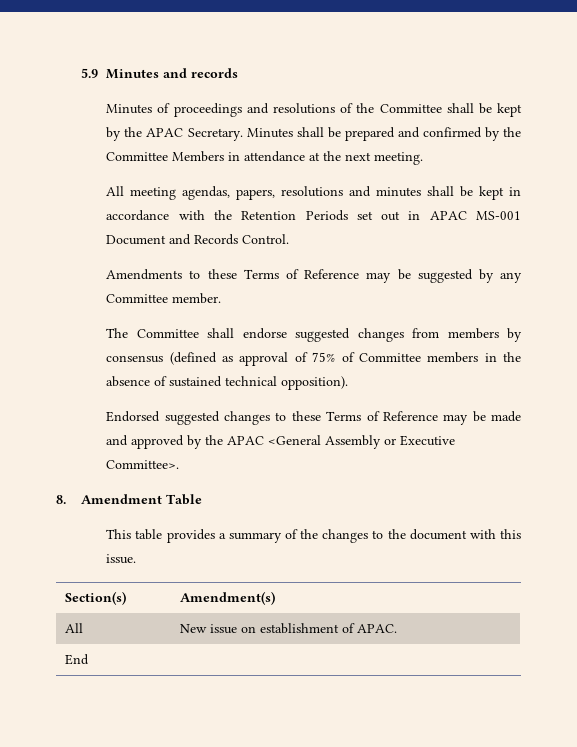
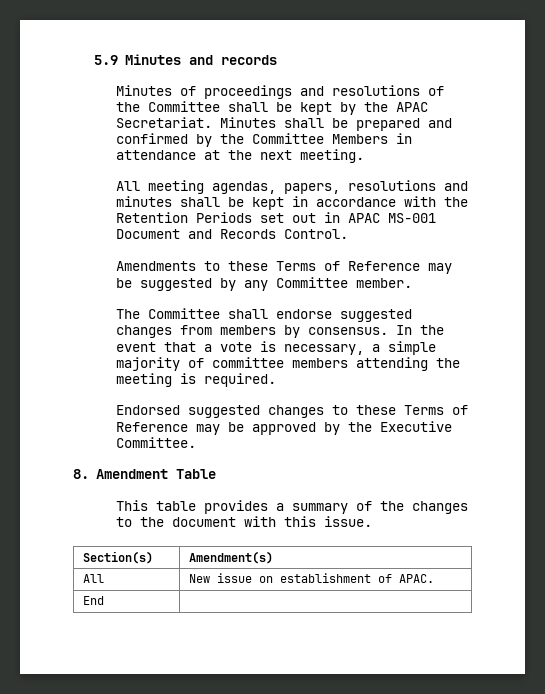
[187,128,243,141] Secretary. -> [115,117,212,128] Secretariat.
[106,352,521,366] [106,376,349,390] consensus (defined as approval of 75% of Committee members in the absence of sustained technical opposition). -> [307,325,444,335] [115,341,436,355] [115,357,460,371] [115,373,276,387] consensus. In the event that a vote is necessary, a simple majority of committee members attending the meeting is required.
[490,411,521,422] [106,435,129,446] made and -> (244, 427) none
[227,435,456,449] [106,460,180,469] APAC <General Assembly or Executive Committee>. -> [379,421,452,432] [115,437,196,448] Executive Committee.

